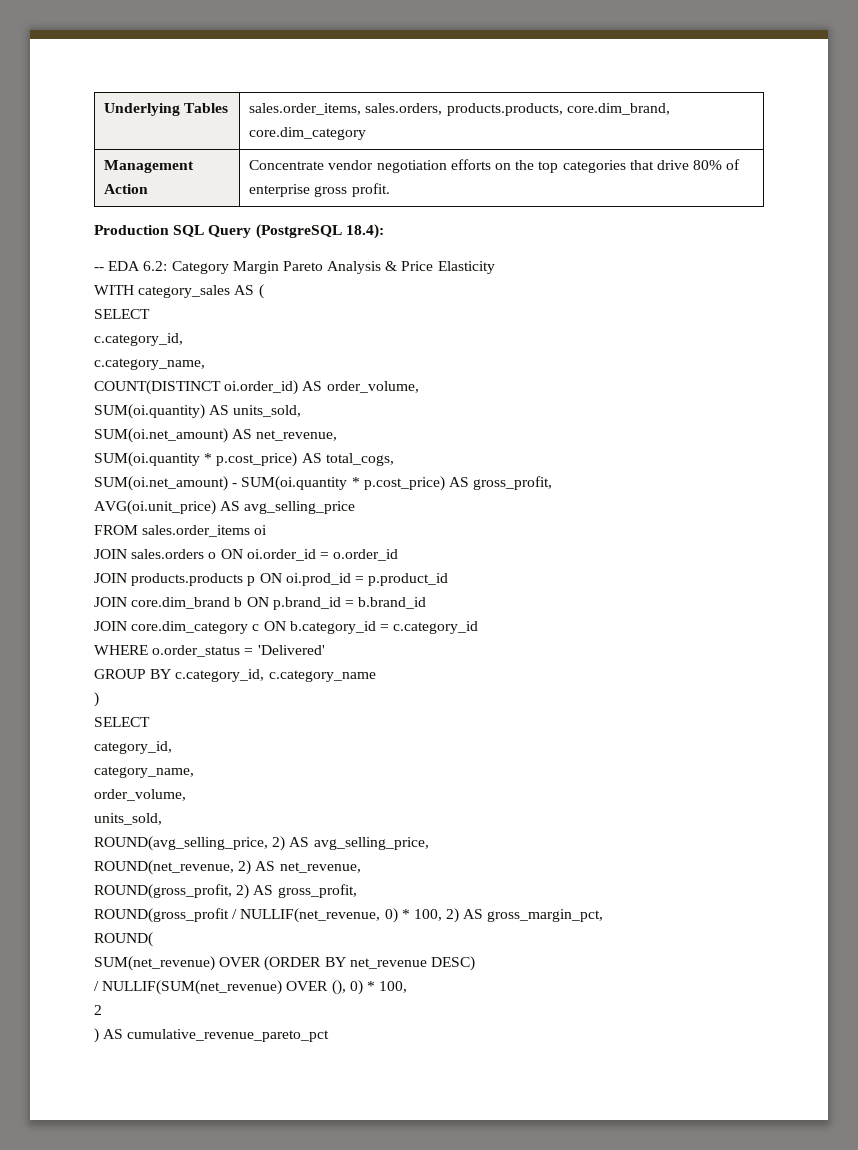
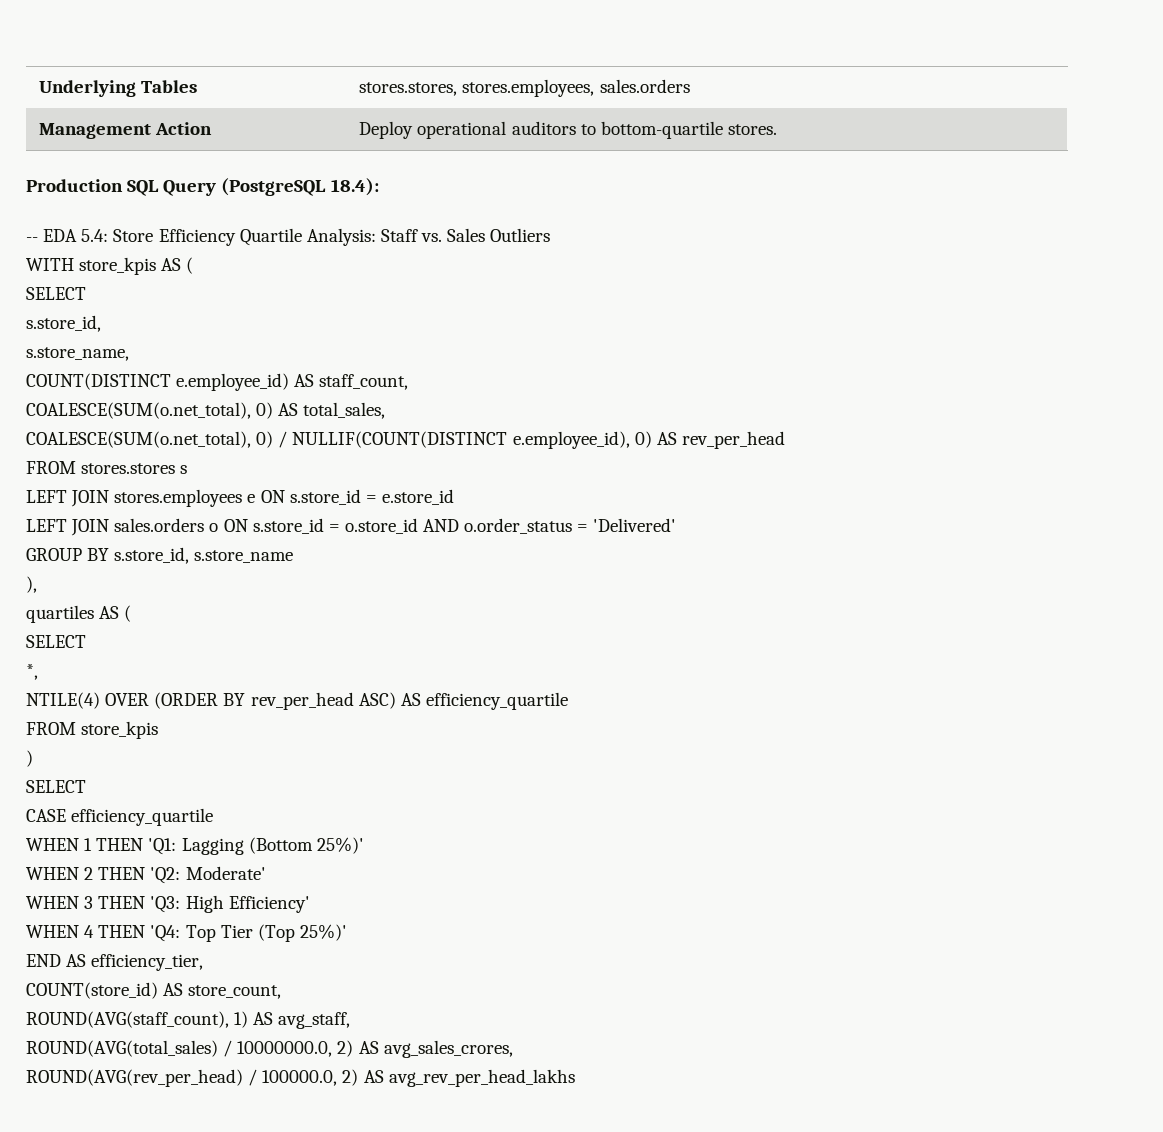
[249,103,670,116] [249,127,367,140] [104,160,195,173] [104,184,149,194] [249,159,741,173] [249,183,390,197] sales.order_items, sales.orders, products.products, core.dim_brand, core.dim_category // Management Action | Concentrate vendor negotiation efforts on the top categories that drive 80% of enterprise gross profit. -> [359,79,690,97] [39,122,213,139] [359,121,777,139] stores.stores, stores.employees, sales.orders // Management Action | Deploy operational auditors to bottom-quartile stores.
[143,261,495,274] 6.2: Category Margin Pareto Analysis & Price Elasticity -> [81,228,551,246] 5.4: Store Efficiency Quartile Analysis: Staff vs. Sales Outliers
[138,284,264,299] [94,309,150,319] [94,333,183,346] [94,358,205,370] category_sales AS ( // SELECT // c.category_id, // c.category_name, -> [79,257,194,275] [26,287,86,300] [26,315,101,332] [26,347,129,361] store_kpis AS ( // SELECT // s.store_id, // s.store_name,
[224,380,419,395] [94,404,302,419] [94,428,338,443] [94,452,394,467] [94,476,553,491] [94,500,356,515] [94,525,268,537] [94,549,399,561] [94,573,449,586] [94,597,427,610] [94,621,479,634] [94,645,148,655] oi.order_id) AS order_volume, // SUM(oi.quantity) AS units_sold, // SUM(oi.net_amount) AS net_revenue, // SUM(oi.quantity * p.cost_price) AS total_cogs, // SUM(oi.net_amount) - SUM(oi.quantity * p.cost_price) AS gross_profit, // AVG(oi.unit_price) AS avg_selling_price // FROM sales.order_items oi // JOIN sales.orders o ON oi.order_id = o.order_id // JOIN products.products p ON oi.prod_id = p.product_id // JOIN core.dim_brand b ON p.brand_id = b.brand_id // JOIN core.dim_category c ON b.category_id = c.category_id // WHERE -> [176,373,409,391] [26,402,386,419] [26,431,785,449] [26,461,188,474] [26,489,454,507] [26,518,460,536] e.employee_id) AS staff_count, // COALESCE(SUM(o.net_total), 0) AS total_sales, // COALESCE(SUM(o.net_total), 0) / NULLIF(COUNT(DISTINCT e.employee_id), 0) AS rev_per_head // FROM stores.stores s // LEFT JOIN stores.employees e ON s.store_id = e.store_id // LEFT JOIN sales.orders o ON s.store_id = o.store_id AND
[175,669,376,682] [94,692,99,707] [94,717,150,727] [94,741,172,754] [94,766,194,778] [94,789,186,801] [94,813,162,825] [94,836,429,851] [94,860,361,875] [94,884,357,899] [94,908,604,923] [94,932,153,947] [94,956,475,971] [94,980,408,995] [94,1005,102,1015] [94,1028,330,1043] c.category_id, c.category_name // ) // SELECT // category_id, // category_name, // order_volume, // units_sold, // ROUND(avg_selling_price, 2) AS avg_selling_price, // ROUND(net_revenue, 2) AS net_revenue, // ROUND(gross_profit, 2) AS gross_profit, // ROUND(gross_profit / NULLIF(net_revenue, 0) * 100, 2) AS gross_margin_pct, // ROUND( // SUM(net_revenue) OVER (ORDER BY net_revenue DESC) // / NULLIF(SUM(net_revenue) OVER (), 0) * 100, // 2 // ) AS cumulative_revenue_pareto_pct -> [114,547,294,564] [26,576,37,593] [26,605,132,623] [26,635,86,648] [26,664,38,680] [26,692,568,710] [26,721,159,739] [26,750,33,767] [26,780,86,793] [26,808,214,826] [26,837,364,855] [26,866,266,884] [26,895,310,913] [26,924,347,942] [26,954,204,971] [26,982,282,999] [26,1011,351,1029] [26,1040,513,1058] [26,1069,575,1087] s.store_id, s.store_name // ), // quartiles AS ( // SELECT // *, // NTILE(4) OVER (ORDER BY rev_per_head ASC) AS efficiency_quartile // FROM store_kpis // ) // SELECT // CASE efficiency_quartile // WHEN 1 THEN 'Q1: Lagging (Bottom 25%)' // WHEN 2 THEN 'Q2: Moderate' // WHEN 3 THEN 'Q3: High Efficiency' // WHEN 4 THEN 'Q4: Top Tier (Top 25%)' // END AS efficiency_tier, // COUNT(store_id) AS store_count, // ROUND(AVG(staff_count), 1) AS avg_staff, // ROUND(AVG(total_sales) / 10000000.0, 2) AS avg_sales_crores, // ROUND(AVG(rev_per_head) / 100000.0, 2) AS avg_rev_per_head_lakhs

